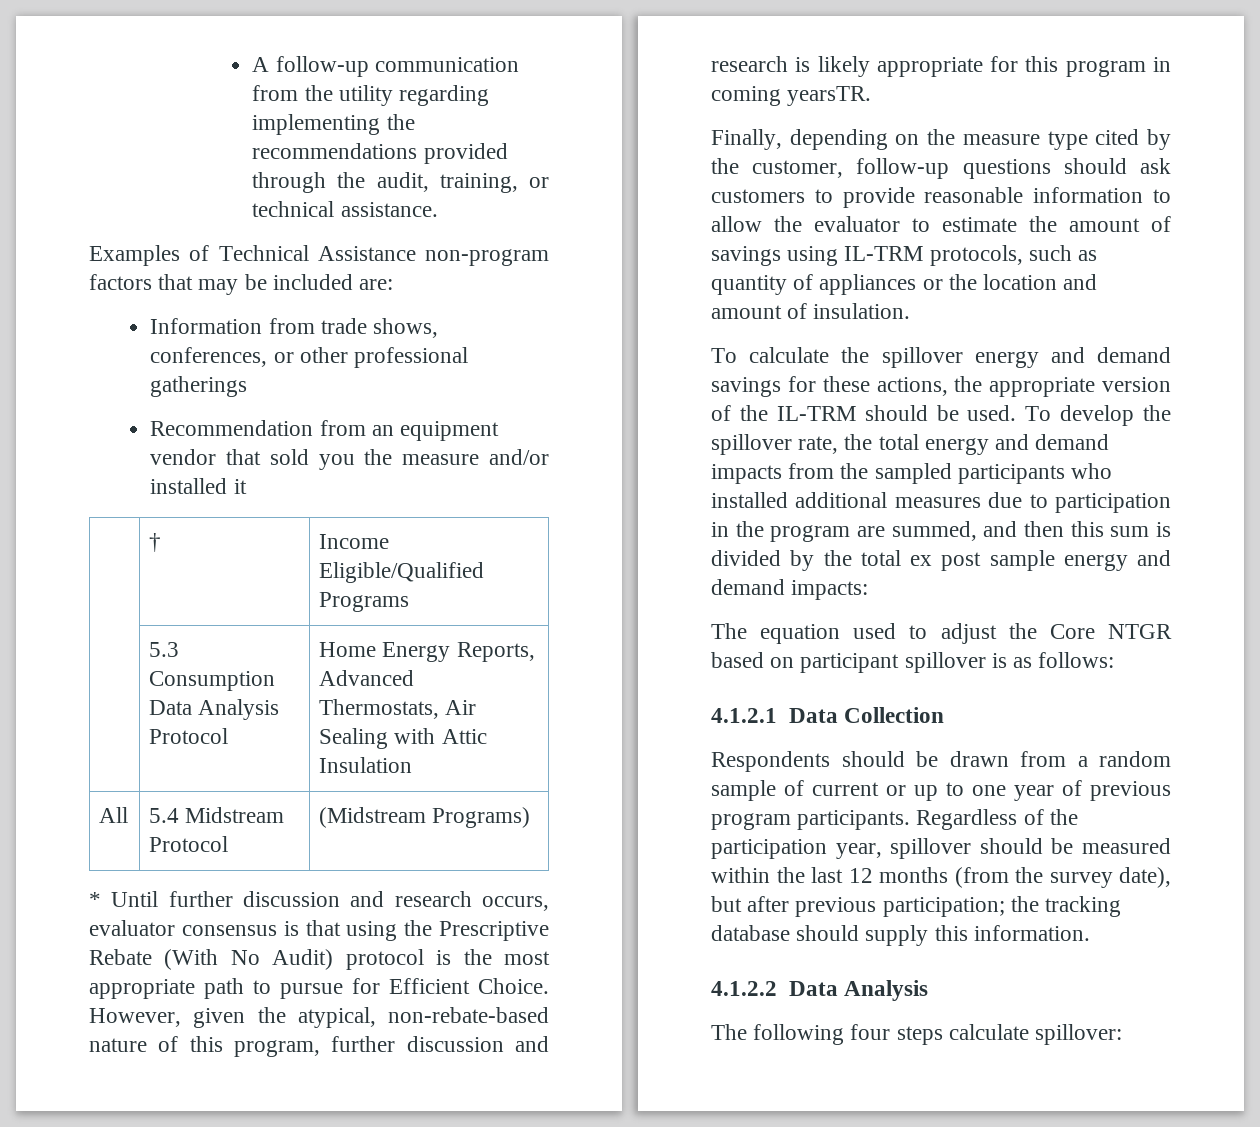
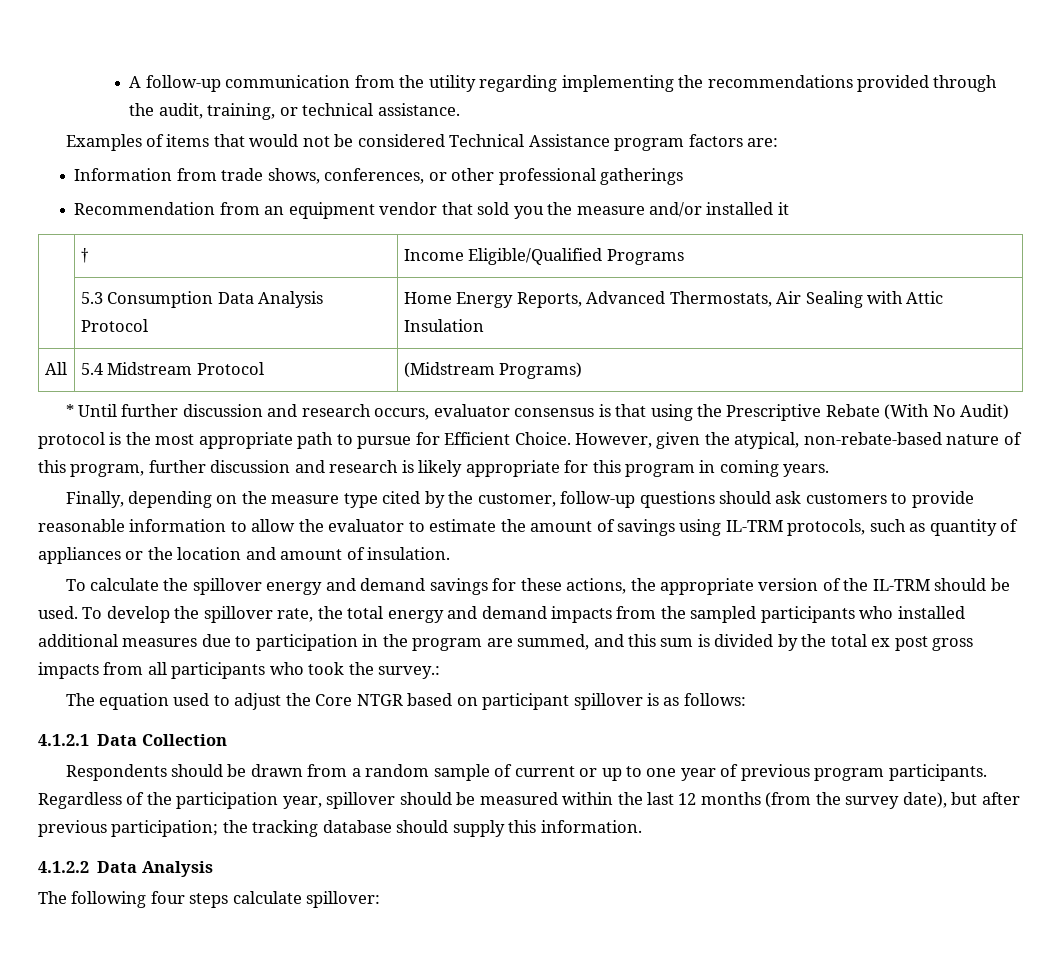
[218,245,549,266] [89,274,353,295] Technical Assistance non-program factors that may be included -> [166,134,743,151] items that would not be considered Technical Assistance program factors
[787,86,872,106] yearsTR. -> [783,464,830,477] years.
[1024,521,1064,537] then -> (624, 640) none
[989,550,1171,571] [711,579,869,600] sample energy and demand impacts: -> [932,638,974,651] [38,662,441,679] gross impacts from all participants who took the survey.:

